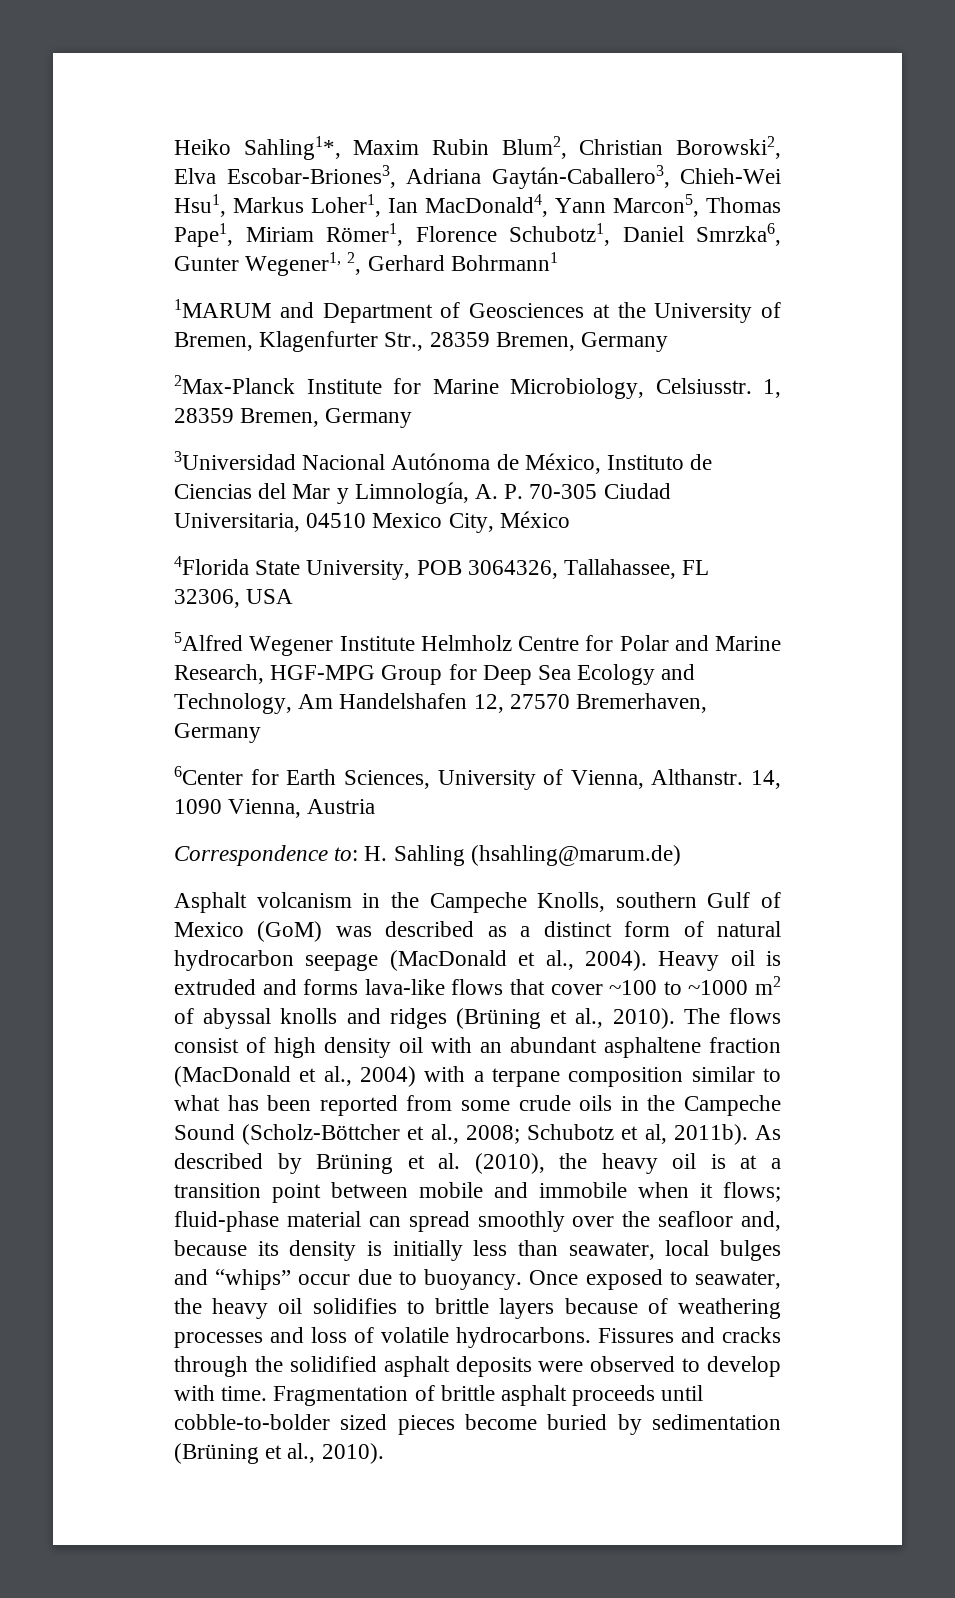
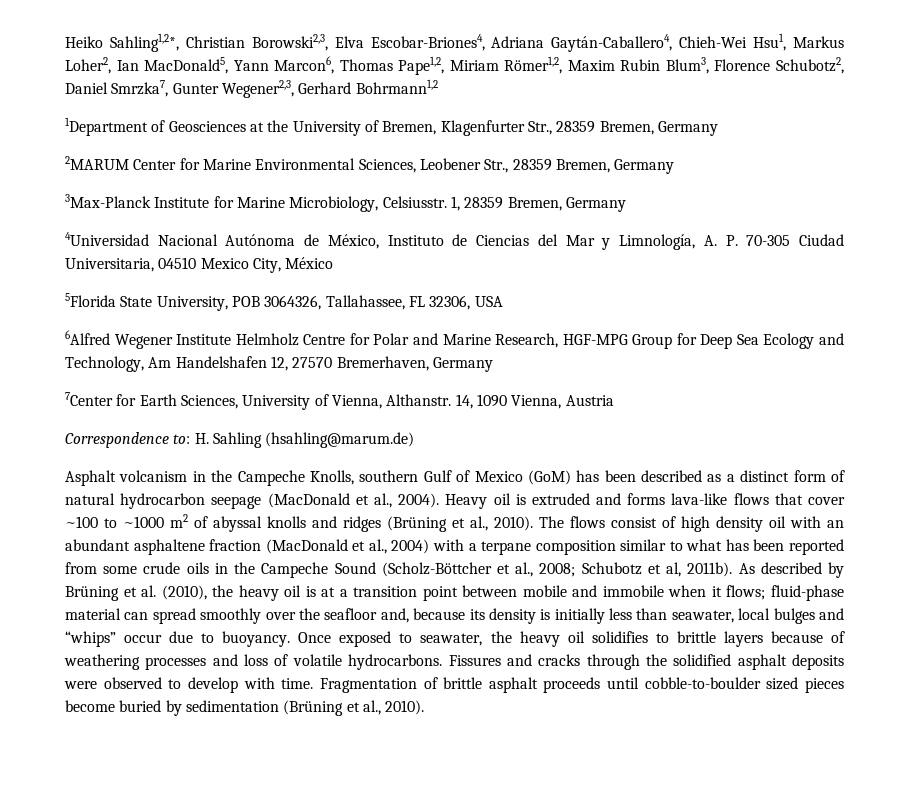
[243,136,781,160] [174,165,781,189] [174,194,781,217] [174,223,781,247] [174,252,558,276] [174,299,433,323] Sahling1*, Maxim Rubin Blum2, Christian Borowski2, Elva Escobar-Briones3, Adriana Gaytán-Caballero3, Chieh-Wei Hsu1, Markus Loher1, Ian MacDonald4, Yann Marcon5, Thomas Pape1, Miriam Römer1, Florence Schubotz1, Daniel Smrzka6, Gunter Wegener1, 2, Gerhard Bohrmann1 // 1MARUM and Department -> [109,33,845,52] [65,56,845,75] [65,79,438,98] [65,117,148,136] Sahling1,2*, Christian Borowski2,3, Elva Escobar-Briones4, Adriana Gaytán-Caballero4, Chieh-Wei Hsu1, Markus Loher2, Ian MacDonald5, Yann Marcon6, Thomas Pape1,2, Miriam Römer1,2, Maxim Rubin Blum3, Florence Schubotz2, Daniel Smrzka7, Gunter Wegener2,3, Gerhard Bohrmann1,2 // 1Department
[174,375,295,394] 2Max-Planck -> [65,156,675,174] [65,194,151,208] 2MARUM Center for Marine Environmental Sciences, Leobener Str., 28359 Bremen, Germany // 3Max-Planck
[174,451,296,470] 3Universidad -> [65,232,149,246] 4Universidad
[174,556,249,575] 4Florida -> [65,293,116,307] 5Florida
[174,632,243,651] 5Alfred -> [65,330,110,345] 6Alfred
[174,766,243,785] 6Center -> [65,392,113,406] 7Center
[335,926,372,937] was -> [576,470,636,482] has been
[174,1414,330,1430] cobble-to-bolder -> [644,677,761,689] cobble-to-boulder

